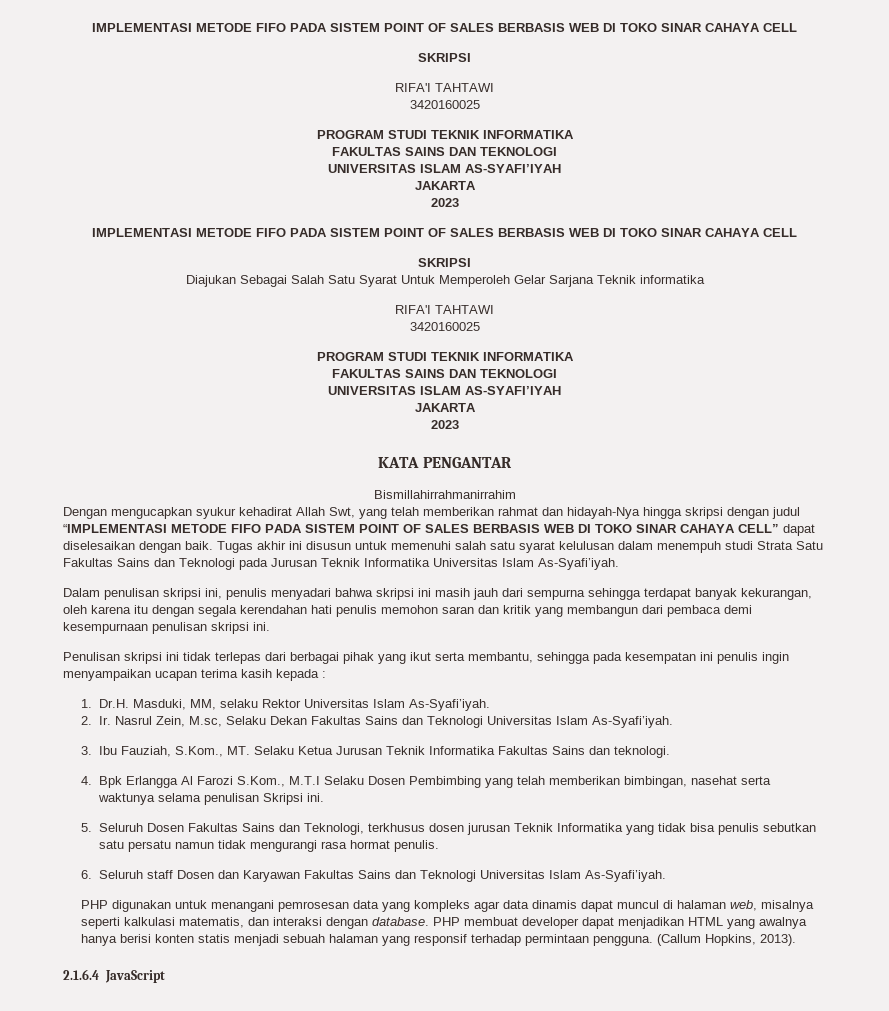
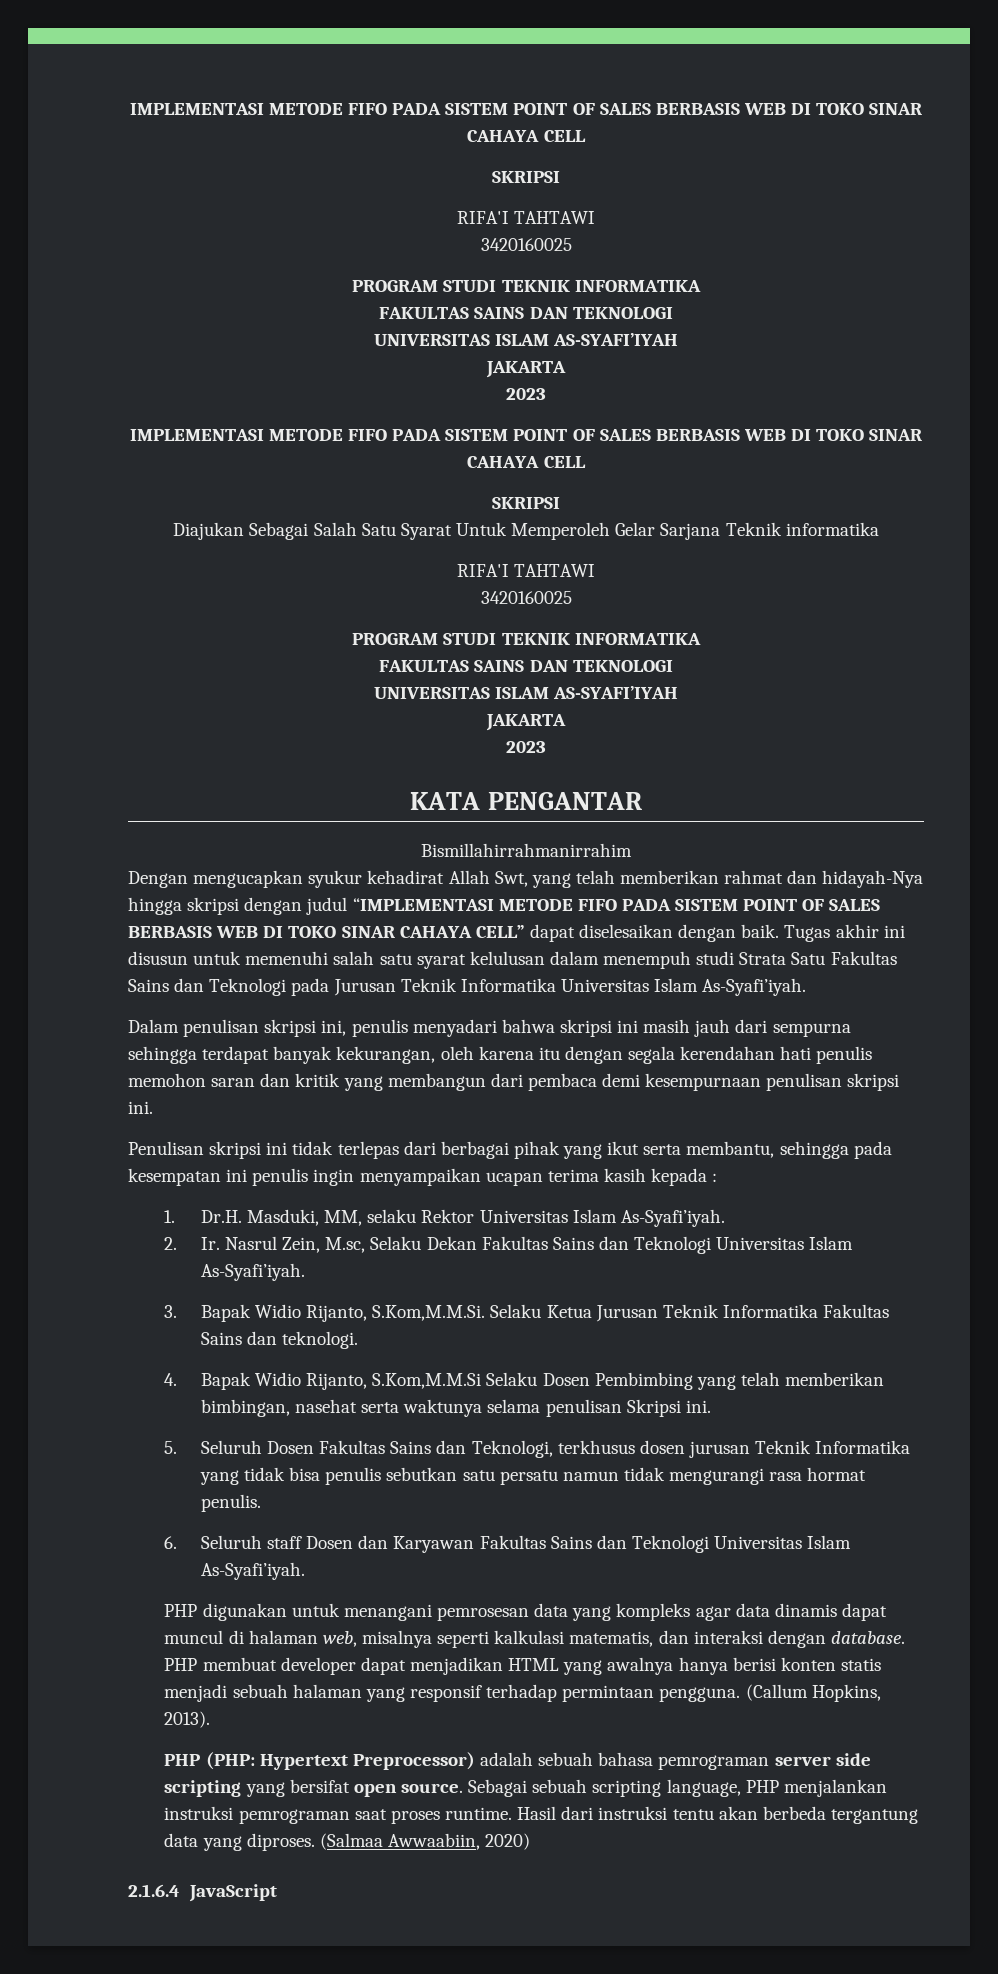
[99,746,251,757] Ibu Fauziah, S.Kom., MT. -> [200,1304,486,1322] Bapak Widio Rijanto, S.Kom,M.M.Si.
[99,776,321,788] Bpk Erlangga Al Farozi S.Kom., M.T.I -> [200,1372,482,1390] Bapak Widio Rijanto, S.Kom,M.M.Si
(797, 940) none -> [164,1752,871,1770] [164,1779,887,1797] [164,1806,918,1824] [164,1833,531,1851] // PHP (PHP: Hypertext Preprocessor) adalah sebuah bahasa pemrograman server side scripting yang bersifat open source. Sebagai sebuah scripting language, PHP menjalankan instruksi pemrograman saat proses runtime. Hasil dari instruksi tentu akan berbeda tergantung data yang diproses. (Salmaa Awwaabiin, 2020)

